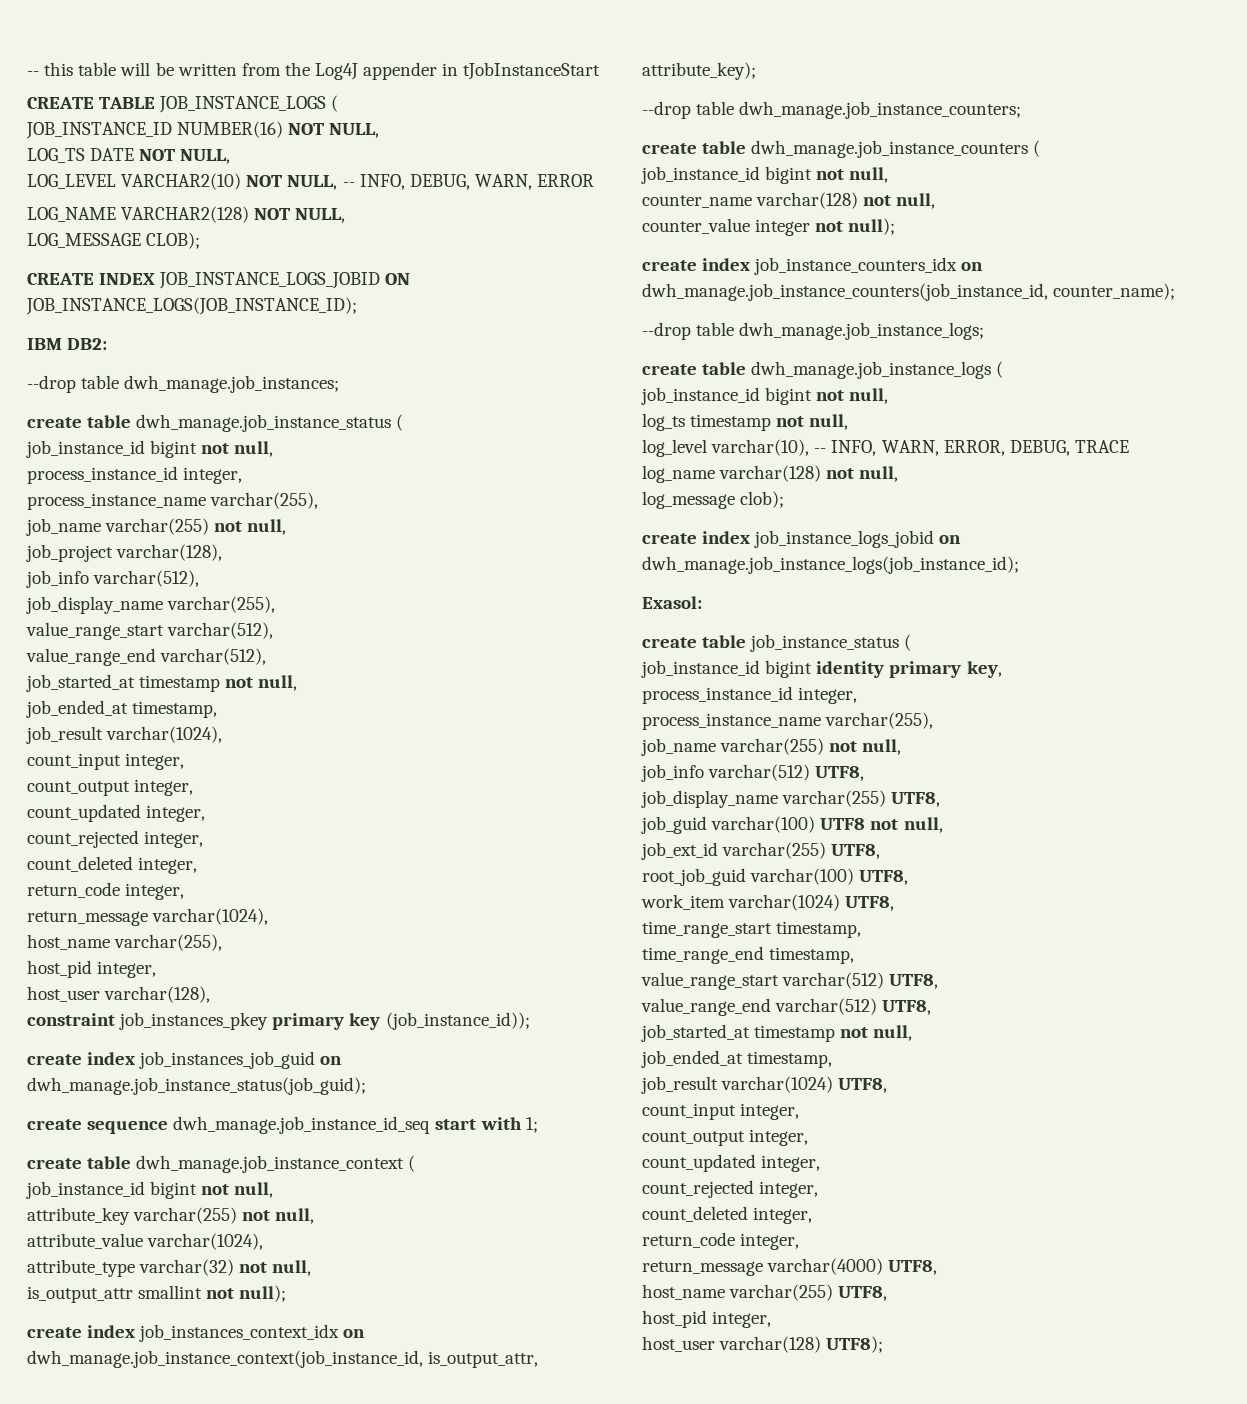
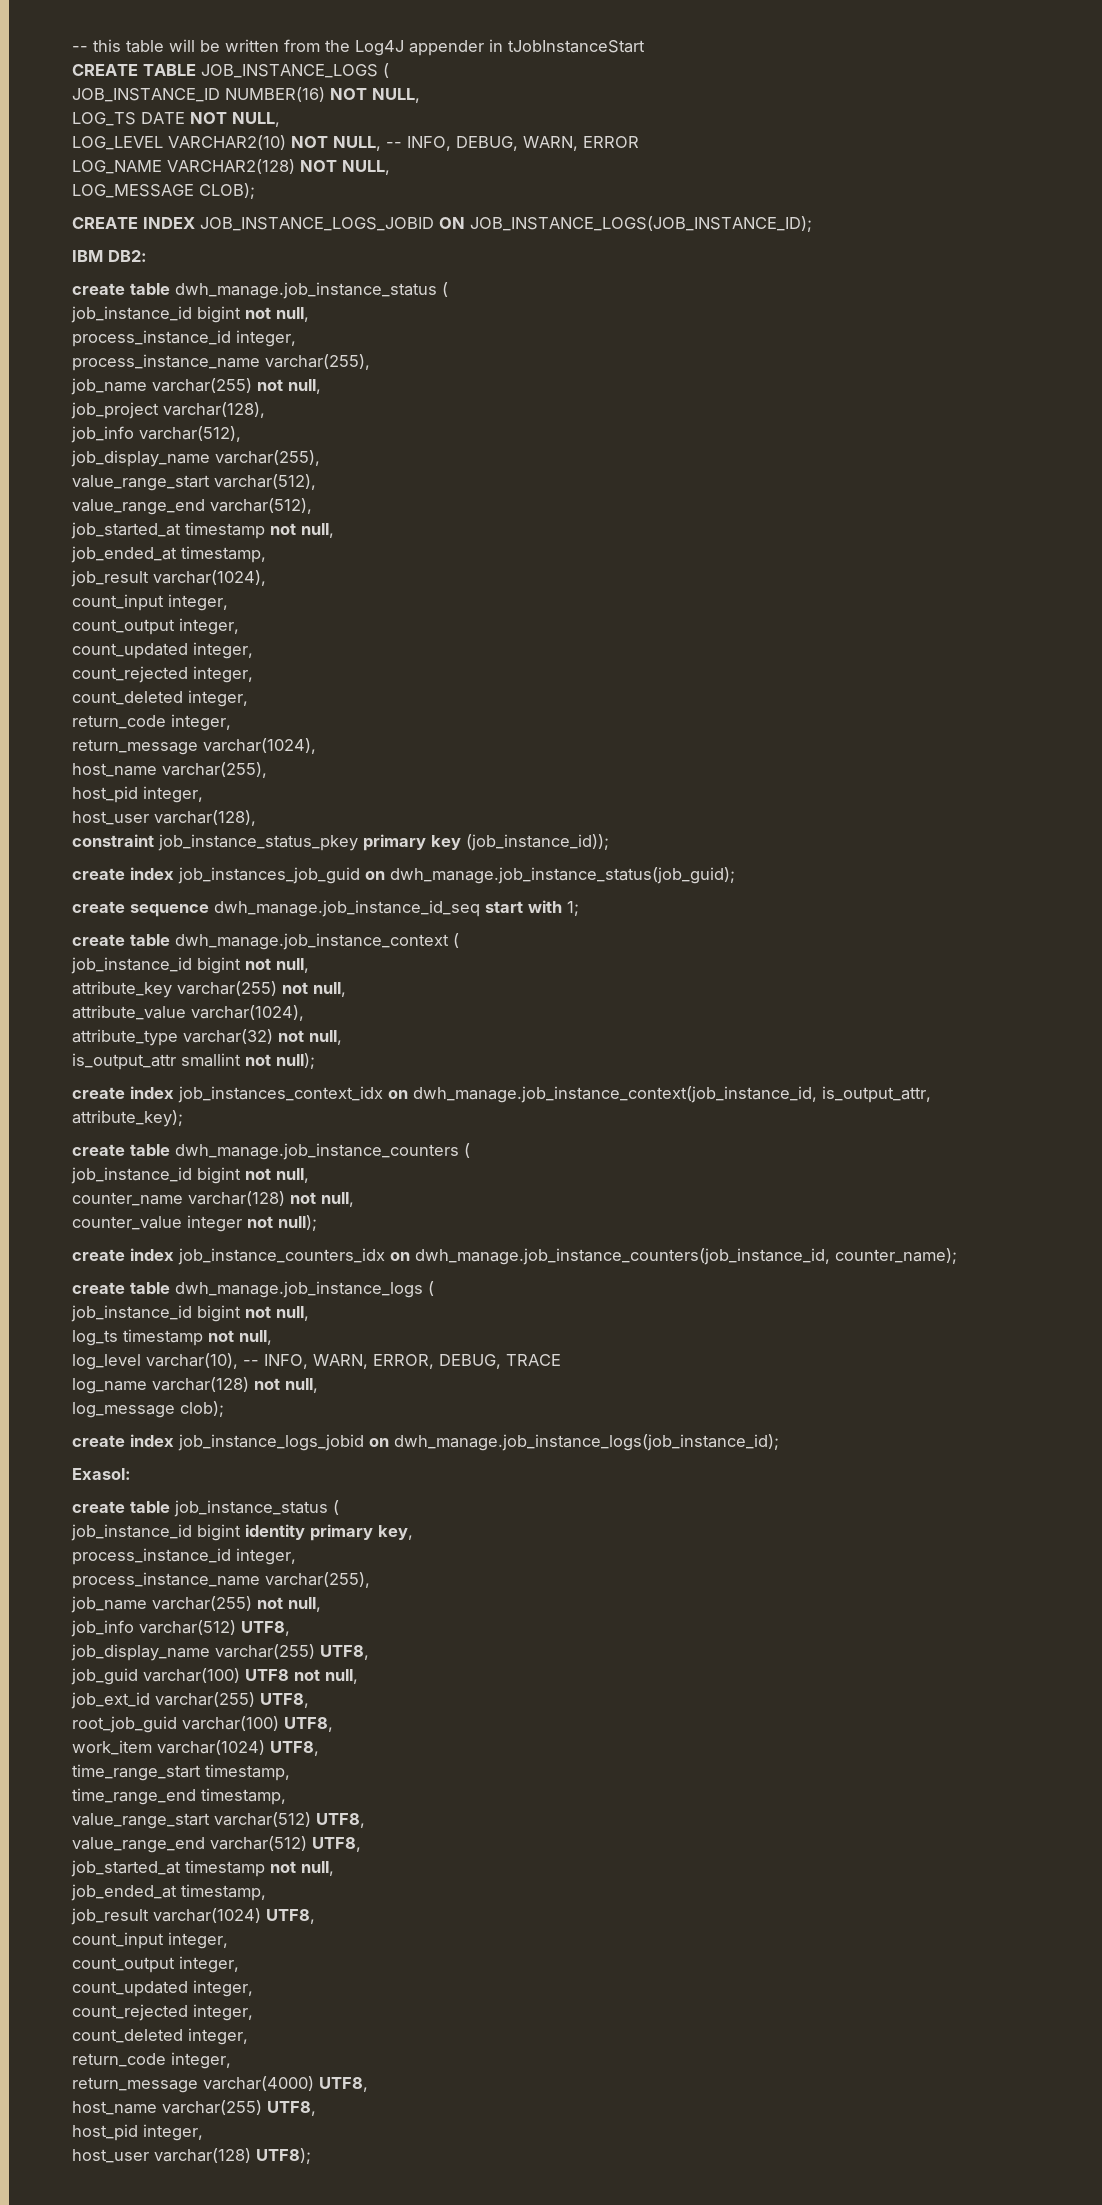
[27,375,340,393] // --drop table dwh_manage.job_instances; -> (147, 256) none
[119,1012,269,1030] job_instances_pkey -> [158,834,358,851] job_instance_status_pkey
[642,101,1022,119] // --drop table dwh_manage.job_instance_counters; -> (183, 1118) none
[642,322,985,340] // --drop table dwh_manage.job_instance_logs; -> (957, 1256) none

